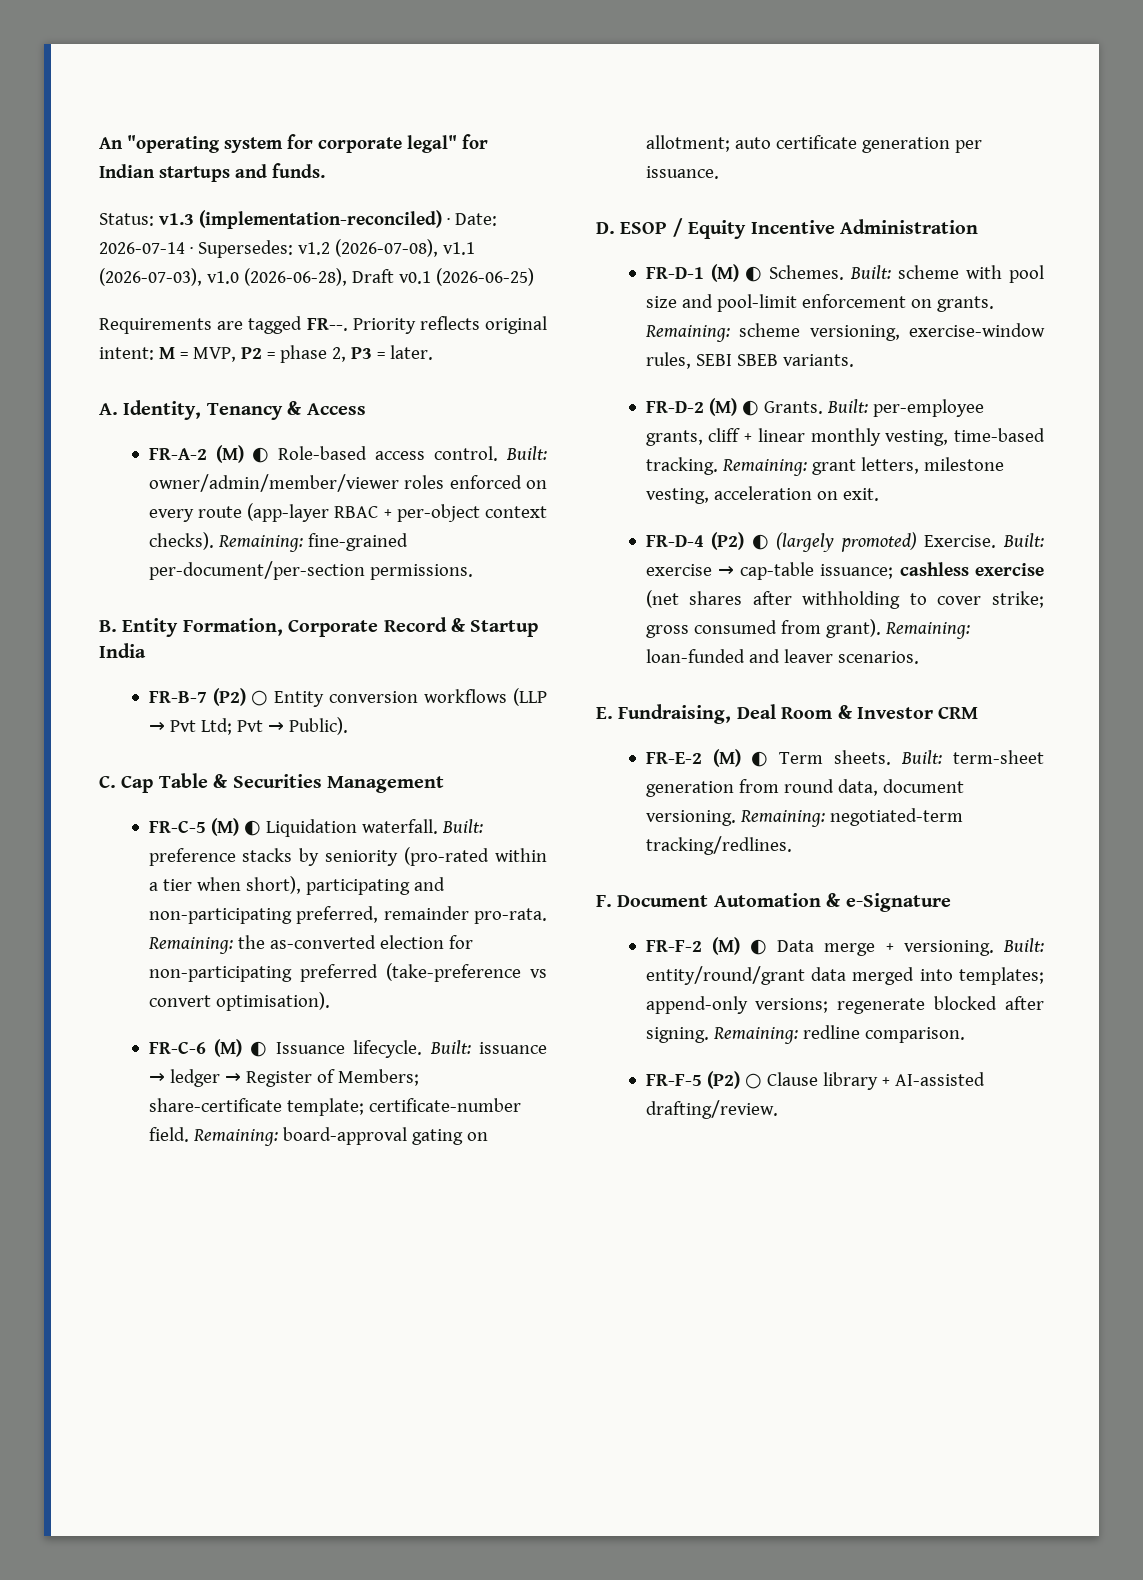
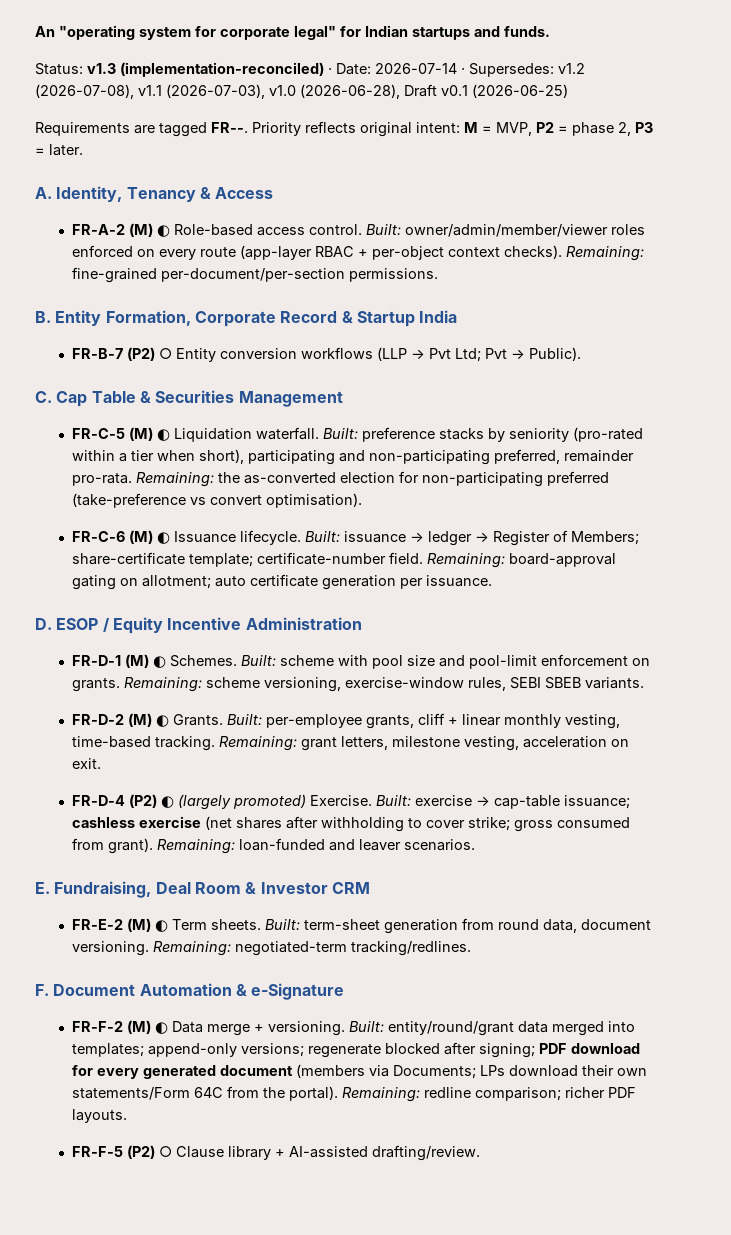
[645,1025,965,1044] signing. Remaining: redline comparison. -> [478,1043,640,1058] [71,1064,647,1079] [71,1086,636,1102] [71,1109,127,1123] signing; PDF download for every generated document (members via Documents; LPs download their own statements/Form 64C from the portal). Remaining: redline comparison; richer PDF layouts.

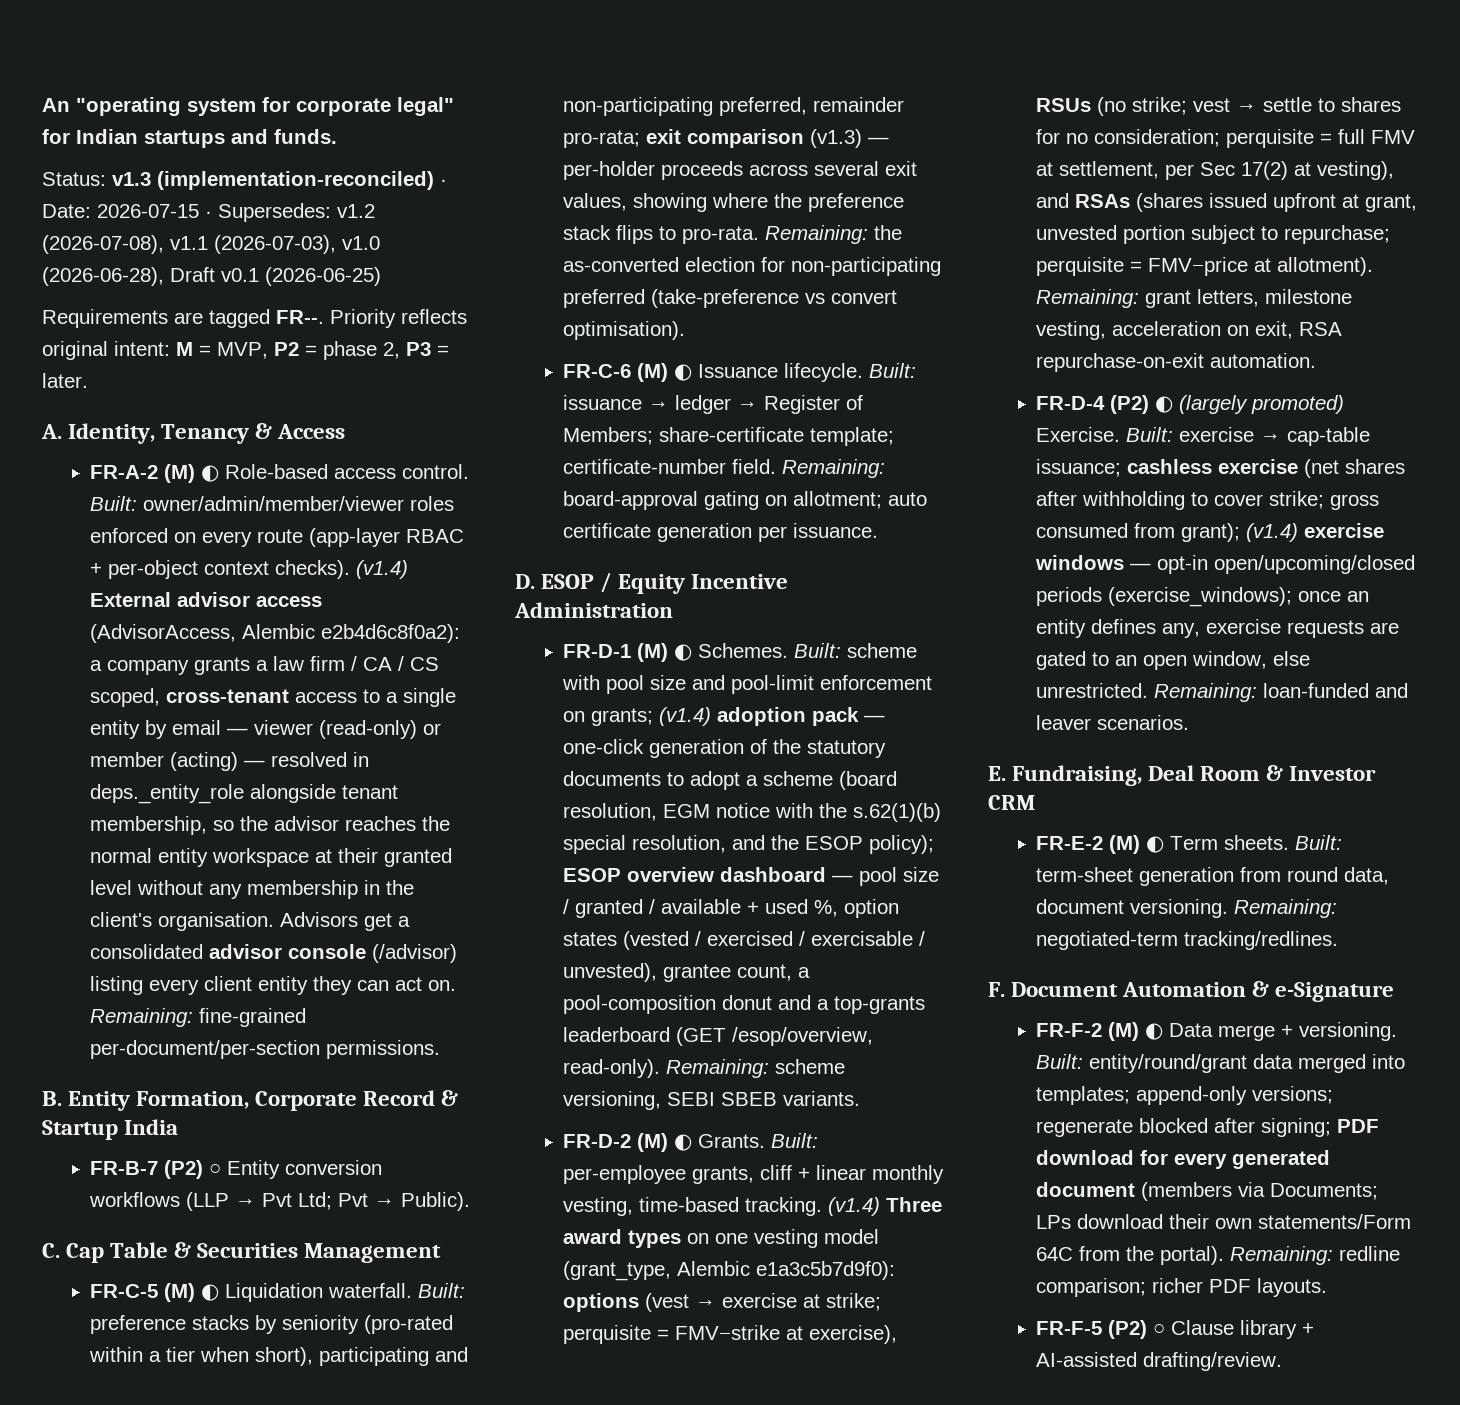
[375,63,457,74] 2026-07-14 -> [97,204,199,218] 2026-07-15
(562, 252) none -> [355,560,408,579] [89,592,322,607] [89,624,460,643] [89,656,439,675] [89,688,456,707] [89,720,441,739] [89,752,369,771] [89,784,398,804] [89,816,450,835] [89,848,452,867] [89,880,414,899] [89,912,410,931] [89,944,457,963] [89,976,456,995] (v1.4) External advisor access (AdvisorAccess, Alembic e2b4d6c8f0a2): a company grants a law firm / CA / CS scoped, cross-tenant access to a single entity by email — viewer (read-only) or member (acting) — resolved in deps._entity_role alongside tenant membership, so the advisor reaches the normal entity workspace at their granted level without any membership in the client's organisation. Advisors get a consolidated advisor console (/advisor) listing every client entity they can act on.
(634, 456) none -> [562,129,889,148] [562,161,917,180] [562,193,904,212] [562,225,676,244] pro-rata; exit comparison (v1.3) — per-holder proceeds across several exit values, showing where the preference stack flips to
[71,678,120,692] grants. -> [590,707,885,726] [562,739,886,758] [562,771,897,790] [562,803,941,822] [562,835,934,854] [562,867,939,886] [562,899,899,918] [562,931,925,950] [562,963,810,982] [562,995,925,1014] [562,1027,873,1046] [562,1059,660,1078] grants; (v1.4) adoption pack — one-click generation of the statutory documents to adopt a scheme (board resolution, EGM notice with the s.62(1)(b) special resolution, and the ESOP policy); ESOP overview dashboard — pool size / granted / available + used %, option states (vested / exercised / exercisable / unvested), grantee count, a pool-composition donut and a top-grants leaderboard (GET /esop/overview, read-only).
[344,677,506,691] exercise-window rules, -> (661, 1100) none
(215, 743) none -> [827,1197,942,1216] [562,1229,879,1248] [562,1261,895,1281] [562,1293,881,1312] [562,1325,897,1344] [1035,97,1401,116] [1035,129,1415,148] [1035,161,1394,180] [1035,193,1417,212] [1035,225,1390,244] [1035,257,1373,276] (v1.4) Three award types on one vesting model (grant_type, Alembic e1a3c5b7d9f0): options (vest → exercise at strike; perquisite = FMV−strike at exercise), RSUs (no strike; vest → settle to shares for no consideration; perquisite = full FMV at settlement, per Sec 17(2) at vesting), and RSAs (shares issued upfront at grant, unvested portion subject to repurchase; perquisite = FMV−price at allotment).
[71,758,101,769] exit. -> [1254,321,1342,339] [1035,353,1316,372] exit, RSA repurchase-on-exit automation.
[107,838,153,854] grant). -> [1180,523,1384,542] [1034,555,1415,574] [1035,587,1369,607] [1035,619,1399,638] [1035,651,1310,670] [1035,683,1148,698] grant); (v1.4) exercise windows — opt-in open/upcoming/closed periods (exercise_windows); once an entity defines any, exercise requests are gated to an open window, else unrestricted.

